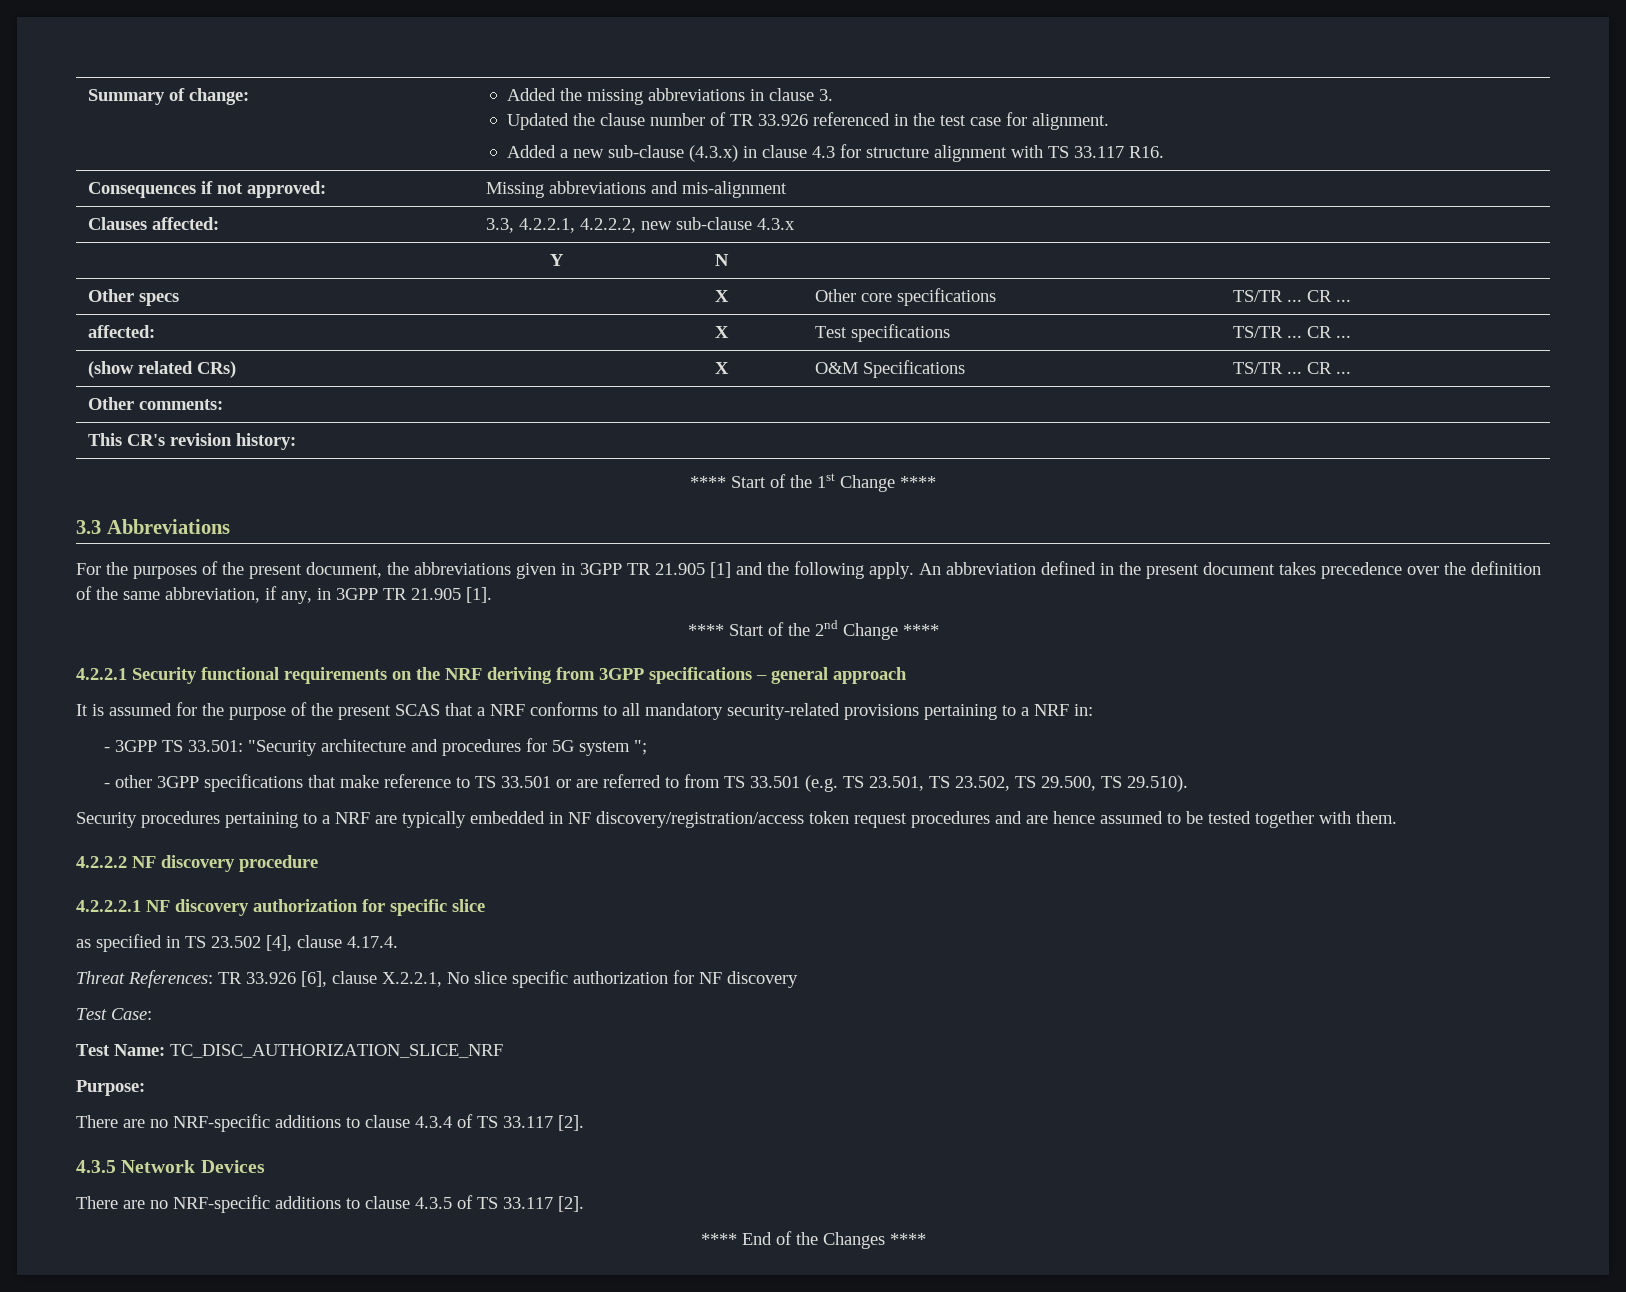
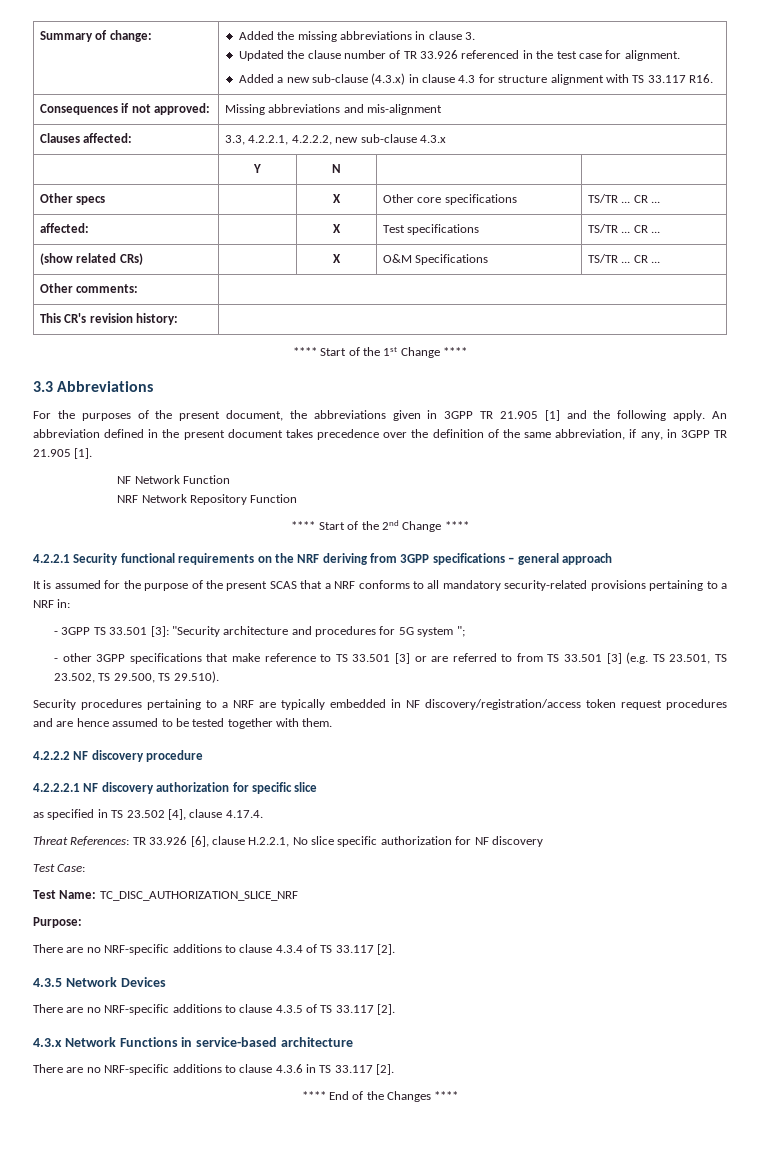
(492, 595) none -> [117,475,230,484] [117,494,298,505] // NF Network Function // NRF Network Repository Function
[187,740,243,752] 33.501: -> [109,626,169,637] 33.501 [3]:
(551, 782) none -> [394,653,410,664] [3]
(800, 782) none -> [606,653,622,664] [3]
[382,972,442,987] X.2.2.1, -> [248,837,290,847] H.2.2.1,
(584, 1204) none -> [33,1037,353,1047] [33,1064,395,1075] // 4.3.x Network Functions in service-based architecture // There are no NRF-specific additions to clause 4.3.6 in TS 33.117 [2].

